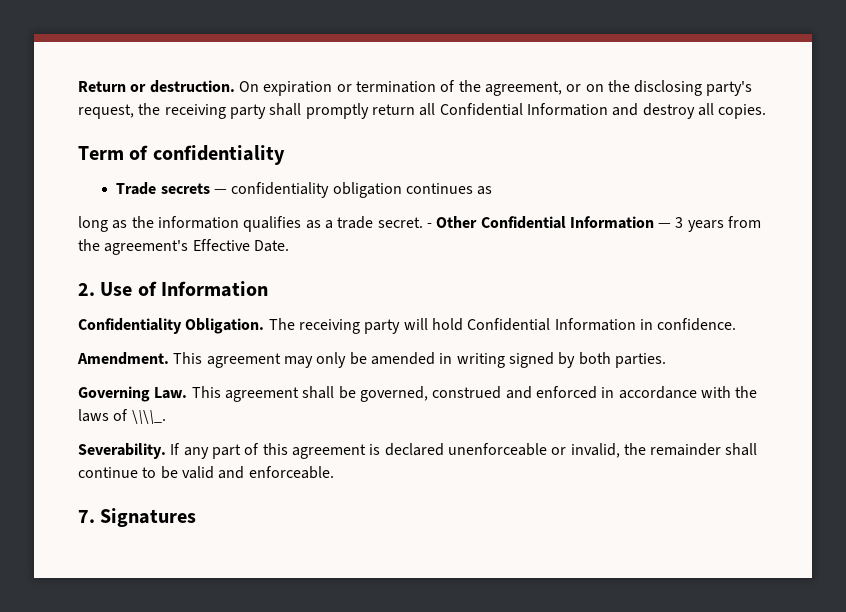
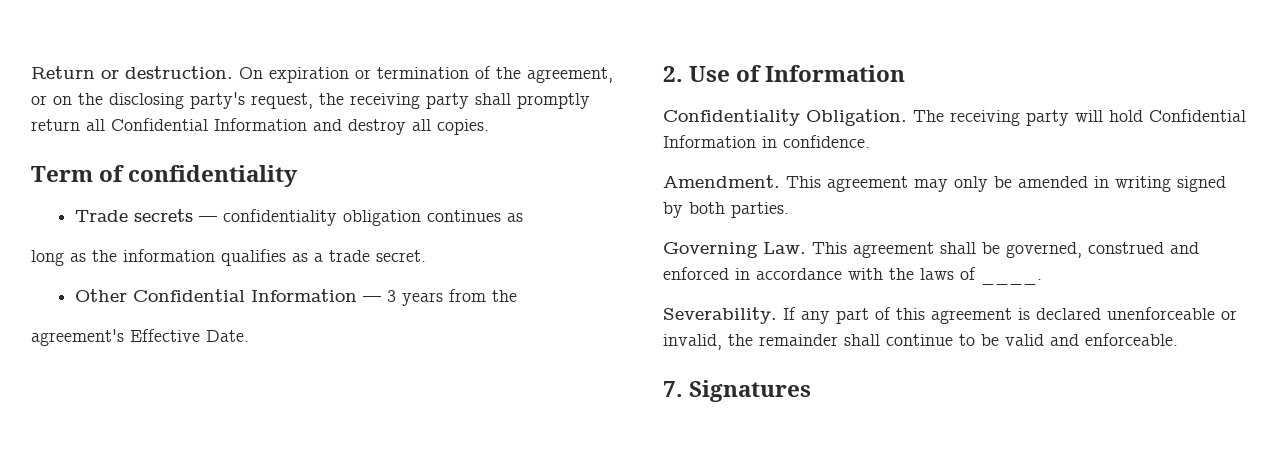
[426,223,432,228] - -> (426, 256) //
(100, 245) none -> (517, 296) //
[131,410,166,424] \\\\_. -> [981,279,1042,285] ____.

